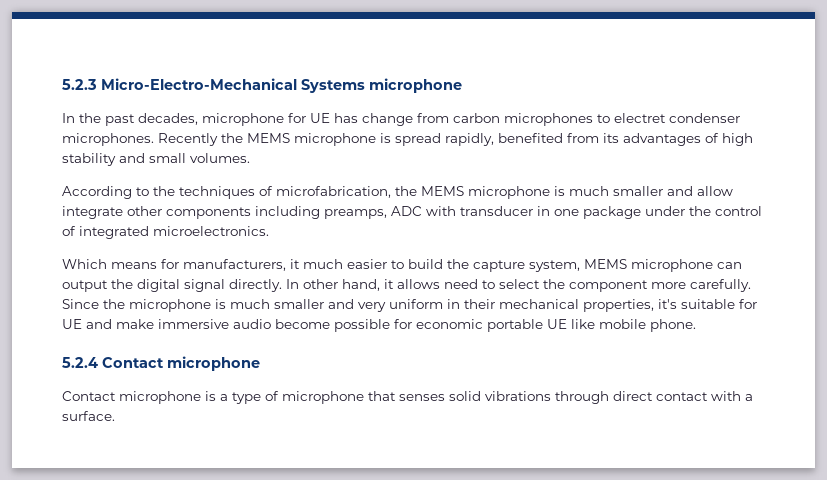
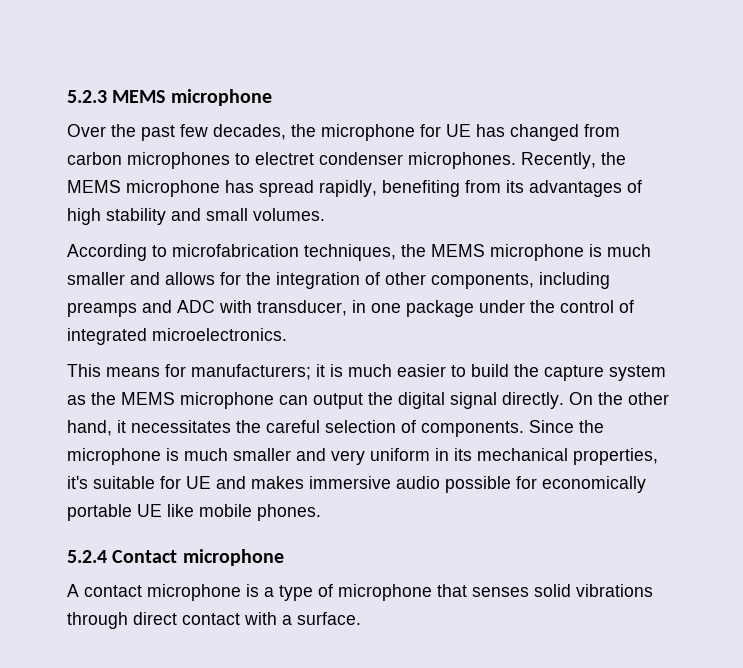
[101,78,462,93] [62,113,75,123] Micro-Electro-Mechanical Systems microphone // In -> [112,89,272,106] [67,124,106,137] MEMS microphone // Over
[138,113,198,125] decades, -> [180,124,316,140] few decades, the
[362,113,413,126] change -> [510,124,579,141] changed
[158,133,391,146] Recently the MEMS microphone is -> [521,152,626,169] [67,180,254,197] Recently, the MEMS microphone has
[498,133,563,143] benefited -> [382,180,460,197] benefiting
[153,186,391,199] the techniques of microfabrication, -> [172,244,396,261] microfabrication techniques,
[697,186,733,196] [62,206,387,219] allow integrate other components including preamps, -> [165,272,610,289] [67,300,172,317] allows for the integration of other components, including preamps and
[460,206,533,216] transducer -> [257,300,347,316] transducer,
[62,259,107,269] Which -> [67,364,101,377] This
[183,259,300,271] manufacturers, it -> [191,364,343,380] manufacturers; it is
[529,260,580,272] system, -> [609,365,666,381] [67,392,116,405] system as the
[286,279,299,289] In -> [569,392,623,405] On the
[397,279,751,292] allows need to select the component more carefully. -> [131,420,524,437] necessitates the careful selection of components.
[464,299,495,309] their -> [454,448,472,461] its
[116,319,154,329] make -> [251,476,304,489] makes
[275,319,330,329] become -> (440, 482) none
[416,319,483,329] economic -> [542,476,646,493] economically
[650,319,696,332] phone. -> [257,504,321,521] phones.
[62,391,116,401] Contact -> [67,584,142,597] A contact

